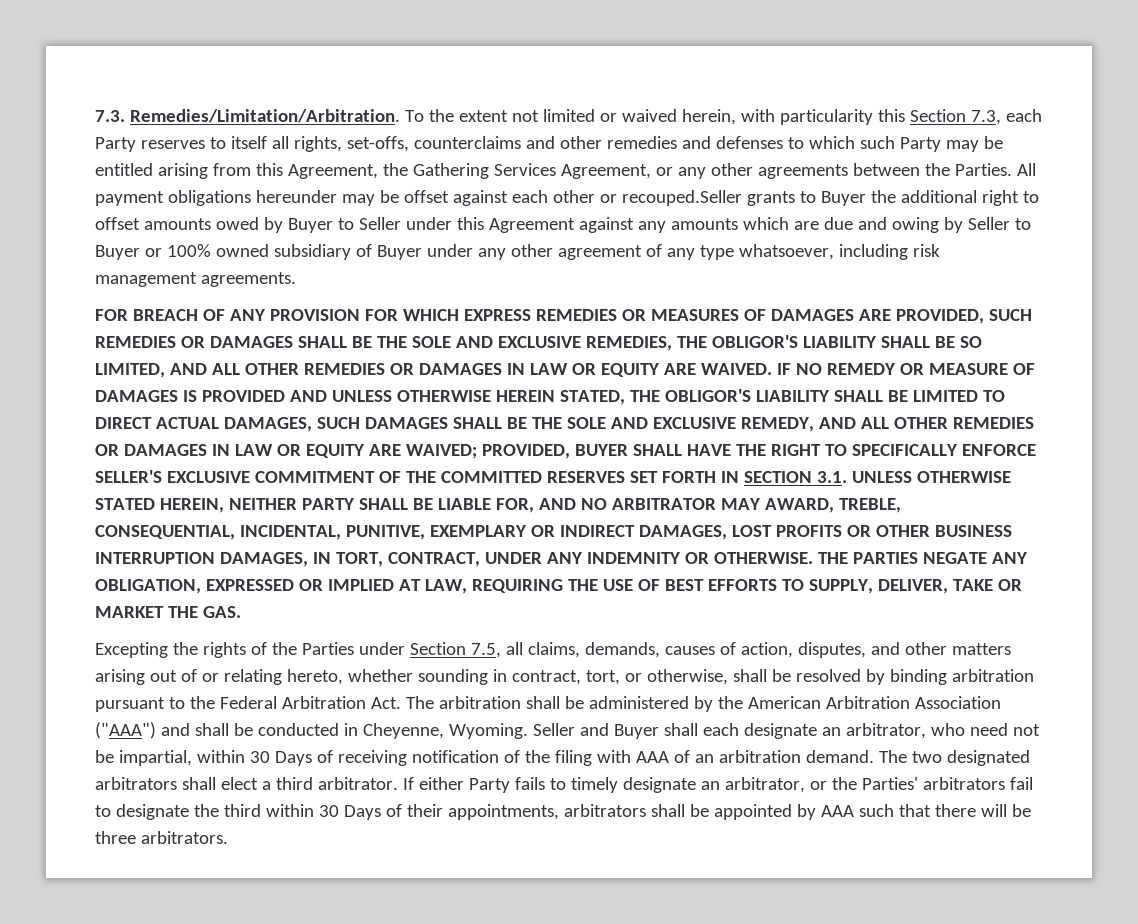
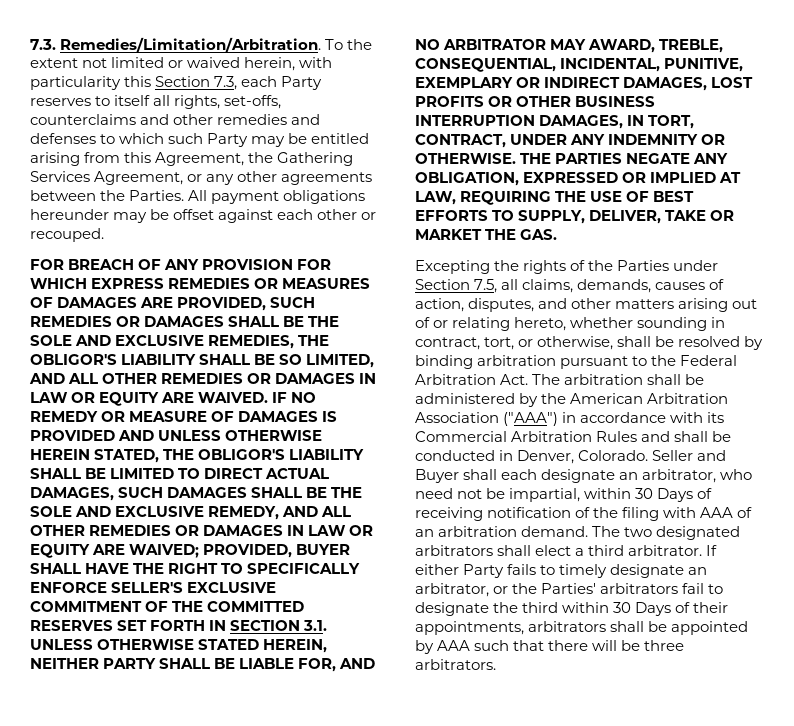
[621,190,1039,206] [95,217,1031,233] [95,244,940,260] [95,272,296,287] recouped.Seller grants to Buyer the additional right to offset amounts owed by Buyer to Seller under this Agreement against any amounts which are due and owing by Seller to Buyer or 100% owned subsidiary of Buyer under any other agreement of any type whatsoever, including risk management agreements. -> [30,228,104,242] recouped.
(156, 730) none -> [562,412,725,423] [415,431,638,442] in accordance with its Commercial Arbitration Rules
[362,723,528,739] Cheyenne, Wyoming. -> [517,450,649,464] Denver, Colorado.

